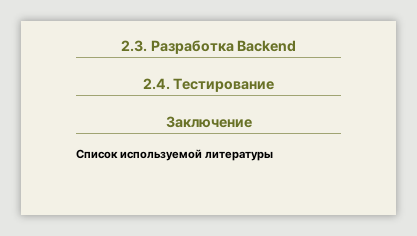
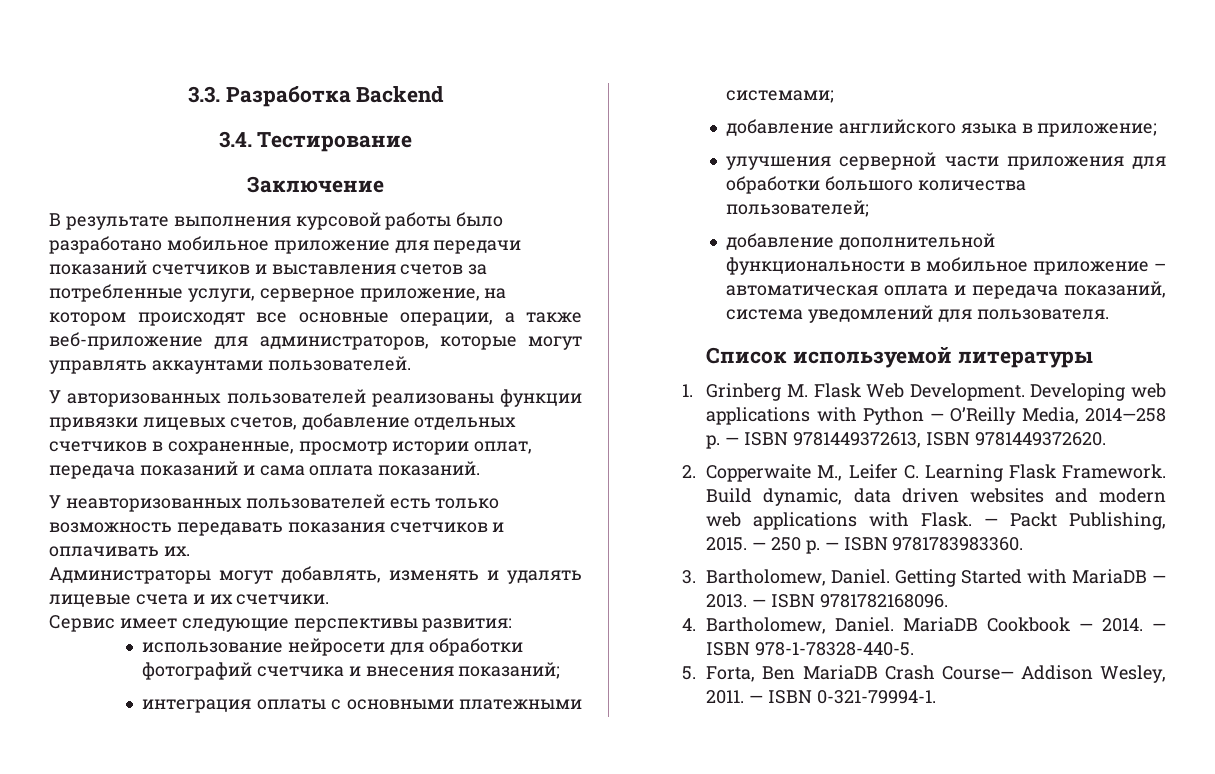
[120,40,147,52] 2.3. -> [187,86,220,103] 3.3.
[142,78,170,90] 2.4. -> [218,131,252,148] 3.4.
[76,149,274,161] Список используемой литературы -> [49,212,504,230] [49,236,522,254] [49,260,488,275] [49,284,507,302] [49,312,582,326] [49,332,582,350] [49,356,411,374] [49,389,582,407] [49,413,517,431] [49,441,533,455] [49,461,481,479] [49,494,500,512] [49,522,505,536] [49,546,190,557] [49,566,582,584] [49,594,330,607] [49,615,513,632] [142,638,523,656] [142,662,561,680] [142,699,582,713] [726,90,835,103] [726,119,1158,137] [726,152,1166,170] [726,176,1026,194] [726,200,870,217] [726,233,995,250] [726,257,1166,275] [726,281,1166,299] [726,305,1109,323] [706,347,1093,368] [681,383,1166,401] [706,407,1166,425] [706,432,1106,449] [681,464,1166,482] [706,488,1166,506] [706,512,1166,530] [706,537,1024,554] [681,569,1166,587] [706,594,948,608] [681,617,1166,634] [706,642,915,656] [681,665,1166,683] [706,690,936,704] В результате выполнения курсовой работы было разработано мобильное приложение для передачи показаний счетчиков и выставления счетов за потребленные услуги, серверное приложение, на котором происходят все основные операции, а также веб-приложение для администраторов, которые могут управлять аккаунтами пользователей. // У авторизованных пользователей реализованы функции привязки лицевых счетов, добавление отдельных счетчиков в сохраненные, просмотр истории оплат, передача показаний и сама оплата показаний. // У неавторизованных пользователей есть только возможность передавать показания счетчиков и оплачивать их. // Администраторы могут добавлять, изменять и удалять лицевые счета и их счетчики. // Сервис имеет следующие перспективы развития: // использование нейросети для обработки фотографий счетчика и внесения показаний; // интеграция оплаты с основными платежными системами; // добавление английского языка в приложение; // улучшения серверной части приложения для обработки большого количества пользователей; // добавление дополнительной функциональности в мобильное приложение – автоматическая оплата и передача показаний, система уведомлений для пользователя. // Список используемой литературы // 1. Grinberg M. Flask Web Development. Developing web applications with Python — O’Reilly Media, 2014—258 p. — ISBN 9781449372613, ISBN 9781449372620. // 2. Copperwaite M., Leifer C. Learning Flask Framework. Build dynamic, data driven websites and modern web applications with Flask. — Packt Publishing, 2015. — 250 p. — ISBN 9781783983360. // 3. Bartholomew, Daniel. Getting Started with MariaDB — 2013. — ISBN 9781782168096. // 4. Bartholomew, Daniel. MariaDB Cookbook — 2014. — ISBN 978-1-78328-440-5. // 5. Forta, Ben MariaDB Crash Course— Addison Wesley, 2011. — ISBN 0-321-79994-1.

